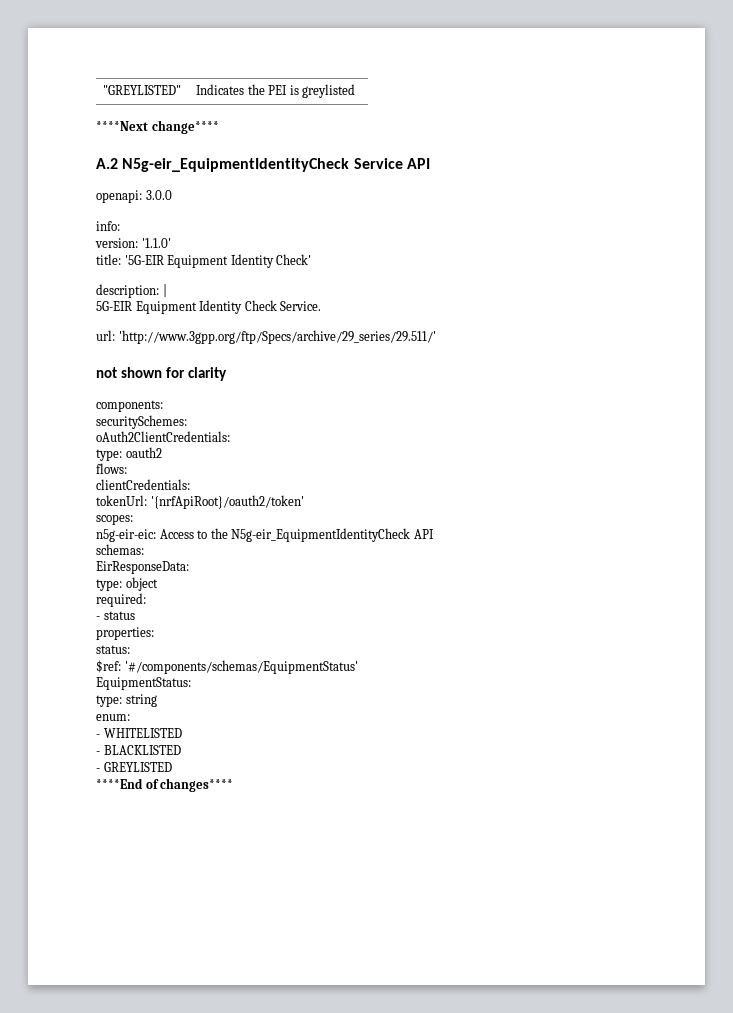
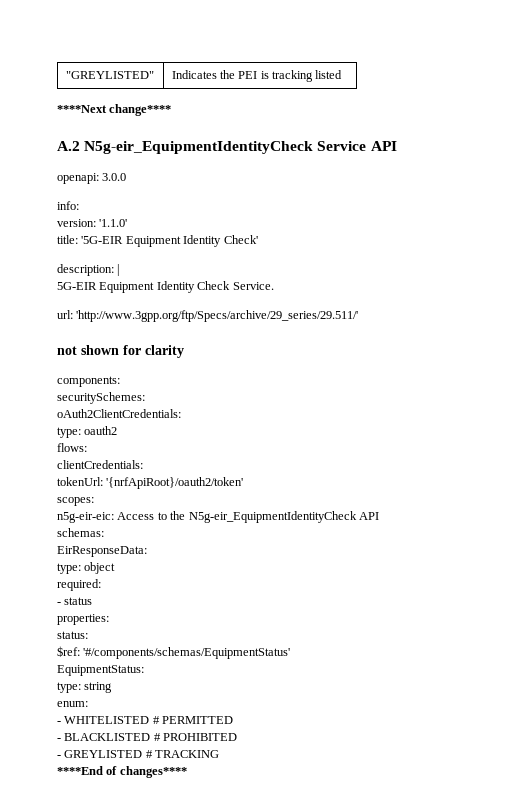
[302,84,356,98] greylisted -> [272,70,343,82] tracking listed
(182, 733) none -> [152,716,234,724] # PERMITTED
(181, 750) none -> [153,733,238,741] # PROHIBITED
(172, 767) none -> [145,750,220,758] # TRACKING

